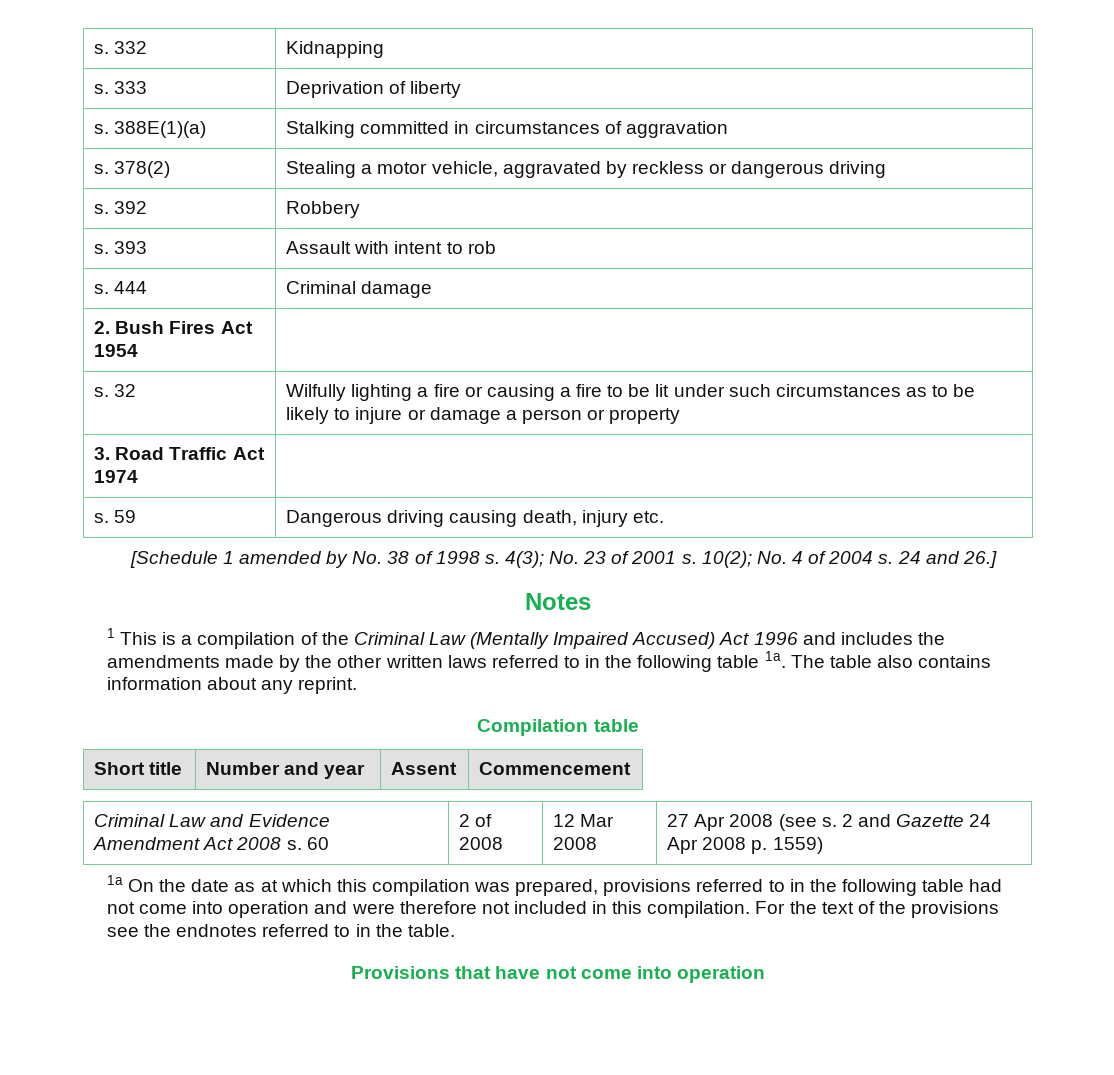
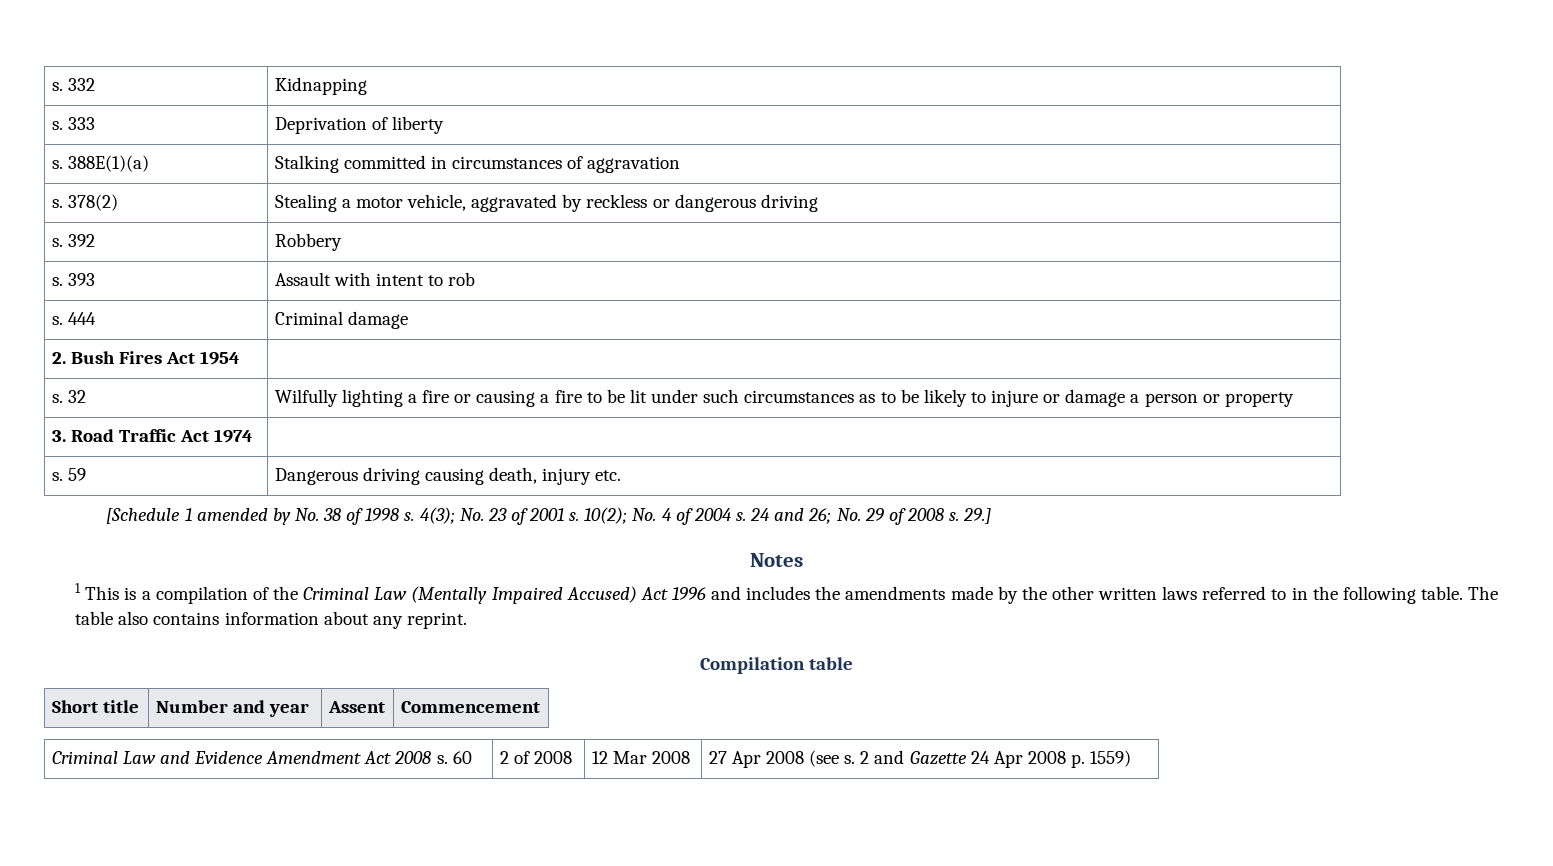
[962,551,997,568] 26.] -> [808,508,992,525] 26; No. 29 of 2008 s. 29.]
[717,651,786,668] table 1a. -> [1420,586,1463,600] table.
[106,875,1003,896] [106,901,1000,918] [106,924,455,937] [351,966,765,983] // 1a On the date as at which this compilation was prepared, provisions referred to in the following table had not come into operation and were therefore not included in this compilation. For the text of the provisions see the endnotes referred to in the table. // Provisions that have not come into operation -> (1132, 758) none

